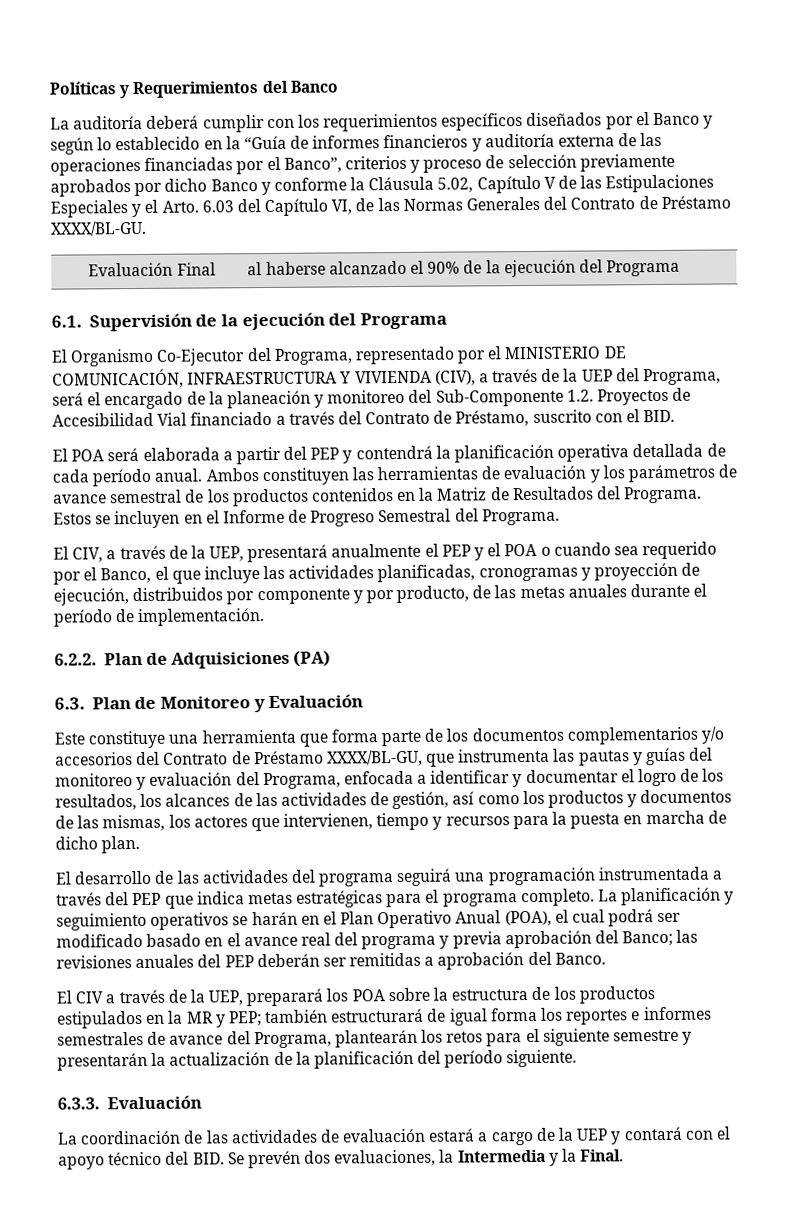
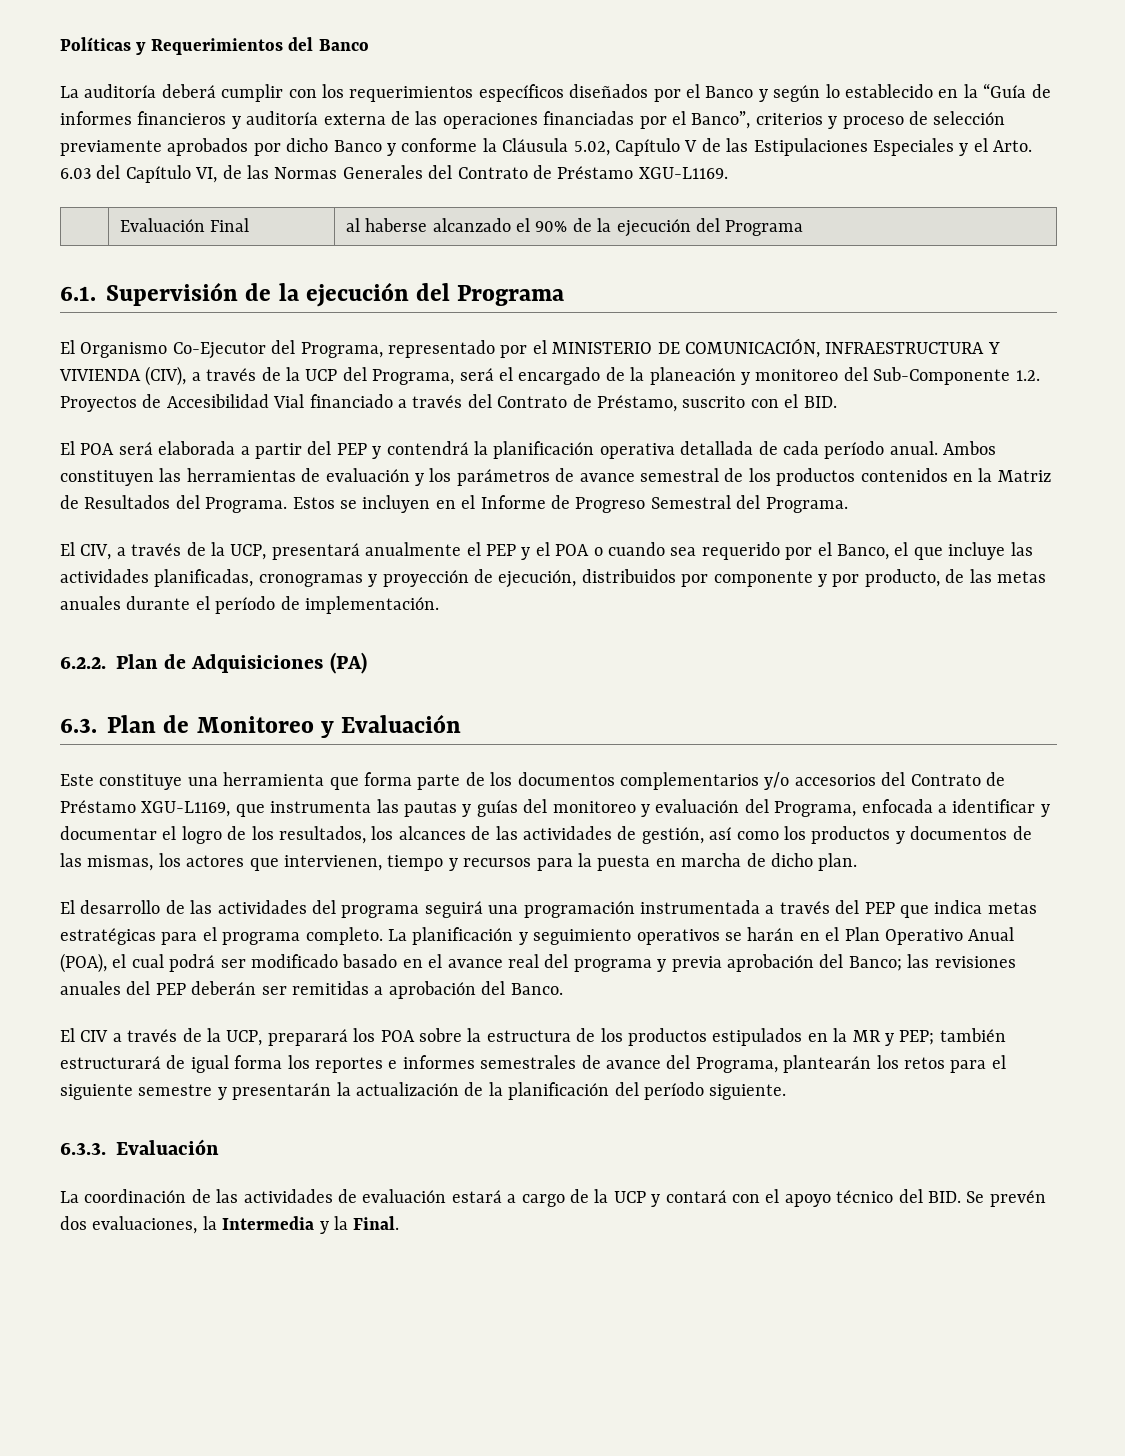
[50,220,147,237] XXXX/BL-GU. -> [638,167,728,179] XGU-L1169.
[581,369,613,382] UEP -> [305,369,338,381] UCP
[209,546,245,562] UEP, -> [230,544,267,560] UCP,
[326,749,423,767] XXXX/BL-GU, -> [141,801,231,817] XGU-L1169,
[208,990,244,1006] UEP, -> [226,1030,263,1046] UCP,
[576,1128,609,1141] UEP -> [613,1191,646,1203] UCP

